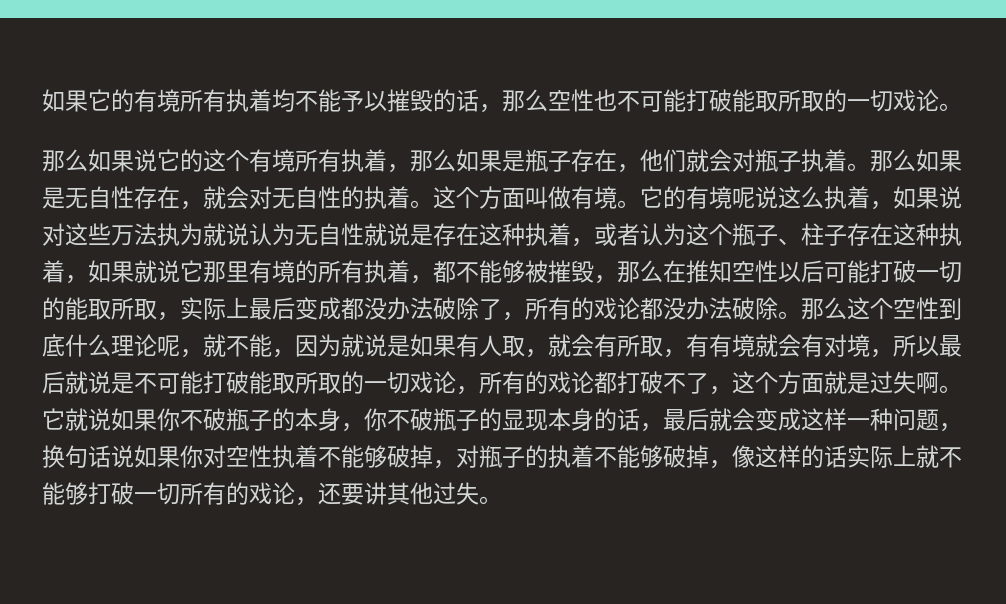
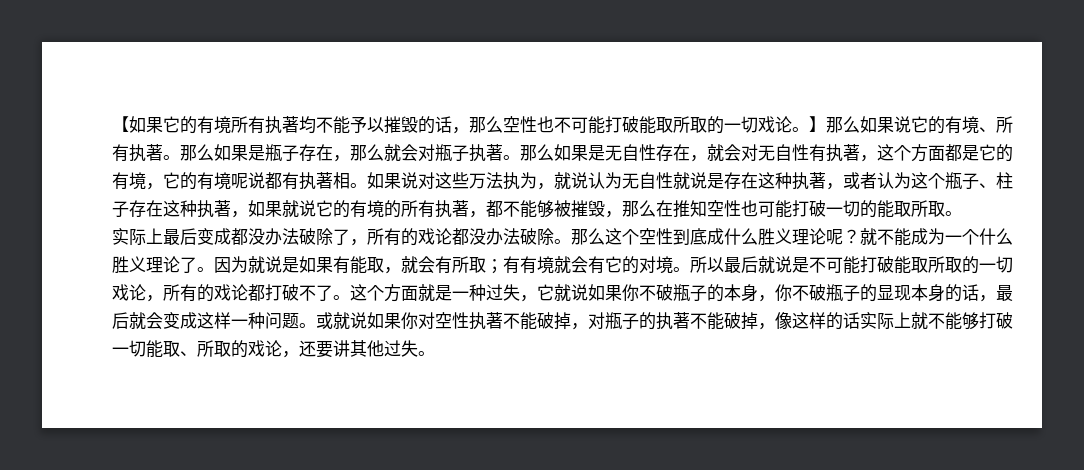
(42, 100) none -> [112,116,129,132] 【
[249,89,272,112] 着 -> [282,116,299,133] 著
(962, 107) // -> [809,116,826,132] 】
[203,149,410,173] 这个有境所有执着， -> [945,116,1013,134] [112,144,180,162] 有境、所有执著。
[640,149,686,172] 他们 -> [350,144,384,161] 那么
[824,149,847,172] 着 -> [486,144,503,161] 著
[341,186,893,210] 的执着。这个方面叫做有境。它的有境呢说这么执着， -> [809,144,1013,162] [112,172,367,190] 有执著，这个方面都是它的有境，它的有境呢说都有执著相。
(203, 234) none -> [537,183,554,190] ，
[548,223,571,246] 着 -> [809,172,826,189] 著
[42,260,65,283] 着 -> [214,200,231,217] 著
[203,261,249,283] 那里 -> [333,200,350,218] 的
[387,260,410,283] 着 -> [452,200,469,217] 著
[778,260,824,283] 以后 -> [741,200,758,217] 也
[157,312,180,321] ， -> [945,211,962,216] 。 //
[65,334,295,358] 什么理论呢，就不能， -> [707,228,1013,246] [112,256,214,273] 成什么胜义理论呢？就不能成为一个什么胜义理论了。
[479,335,502,356] 人 -> [350,256,367,274] 能
[663,349,686,358] ， -> [486,259,503,274] ；
[824,334,893,358] 对境， -> [605,256,690,274] 它的对境。
[709,386,732,395] ， -> [333,295,350,300] 。
[870,371,962,394] 过失啊。 -> [452,284,537,302] 一种过失，
[939,423,962,432] [42,445,111,468] ，换句话 -> [299,312,350,329] 。或就
[295,445,387,468] 着不能够 -> [486,312,537,330] 著不能
[571,445,663,468] 着不能够 -> [673,312,724,330] 著不能
[180,482,226,505] 所有 -> [146,340,231,358] 能取、所取

